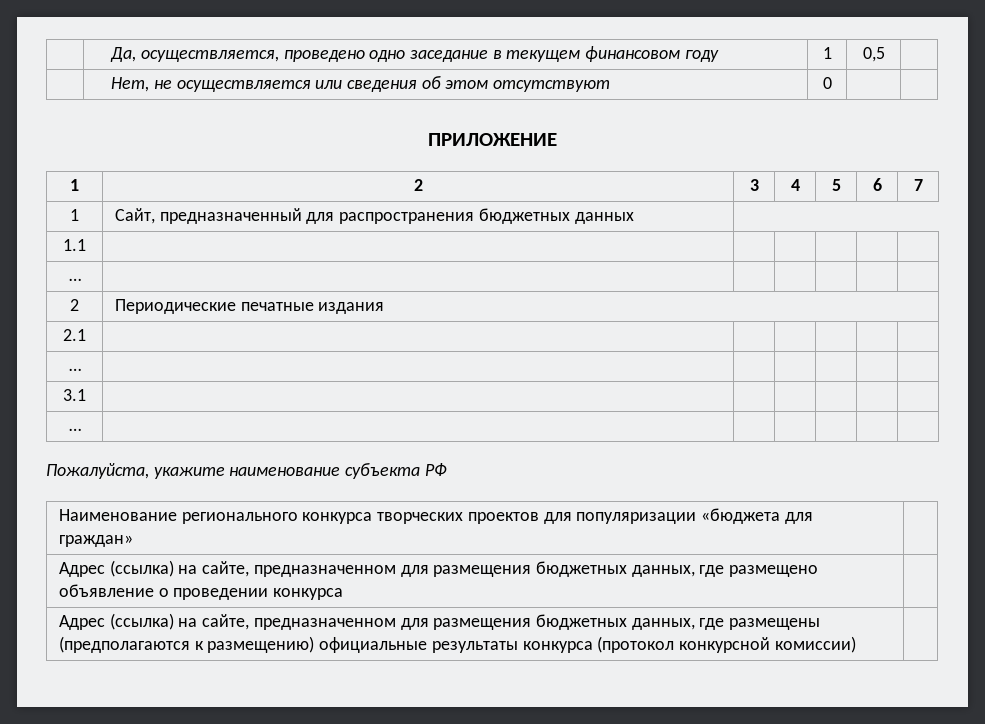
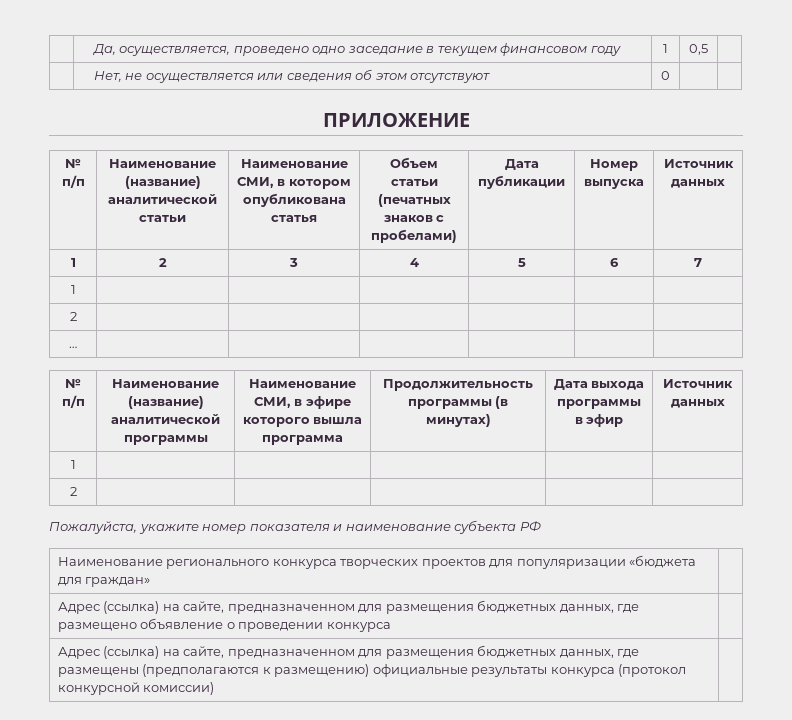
(557, 139) none -> [65,159,81,168] [61,175,85,188] [109,159,216,168] [124,176,201,189] [108,194,217,204] [139,215,186,222] [240,159,348,168] [237,177,351,189] [242,193,346,207] [271,215,317,222] [390,157,438,168] [390,179,438,186] [377,194,451,207] [383,215,445,222] [371,229,457,243] [504,159,539,170] [478,175,565,189] [590,159,638,171] [584,179,644,189] [663,159,734,168] [671,179,725,188] // № п/п | Наименование (название) аналитической статьи | Наименование СМИ, в котором опубликована статья | Объем статьи (печатных знаков с пробелами) | Дата публикации | Номер выпуска | Источник данных
[114,208,634,224] [63,239,86,251] [68,278,81,281] [70,299,79,311] [114,299,385,314] [63,329,86,341] [68,368,81,371] [63,389,86,401] [68,428,81,431] Сайт, предназначенный для распространения бюджетных данных // 1.1 | | | | | | // … | | | | | | // 2 | Периодические печатные издания // 2.1 | | | | | | // … | | | | | | // 3.1 | | | | | | // … | -> [69,312,77,321] [69,346,77,348] [65,379,81,388] [61,395,85,408] [112,379,219,388] [127,396,204,409] [111,414,220,424] [123,435,208,445] [249,379,356,388] [254,396,351,409] [242,417,363,427] [262,435,343,445] [383,379,533,391] [407,396,509,409] [425,414,491,427] [553,379,645,390] [557,399,641,409] [574,414,624,427] [663,379,733,388] [670,399,725,408] [70,460,76,469] [69,487,77,496] | | | | | // 2 | | | | | | // … | | | | | | // № п/п | Наименование (название) аналитической программы | Наименование СМИ, в эфире которого вышла программа | Продолжительность программы (в минутах) | Дата выхода программы в эфир | Источник данных // 1 | | | | | // 2
(225, 473) none -> [202,524,343,534] номер показателя и

